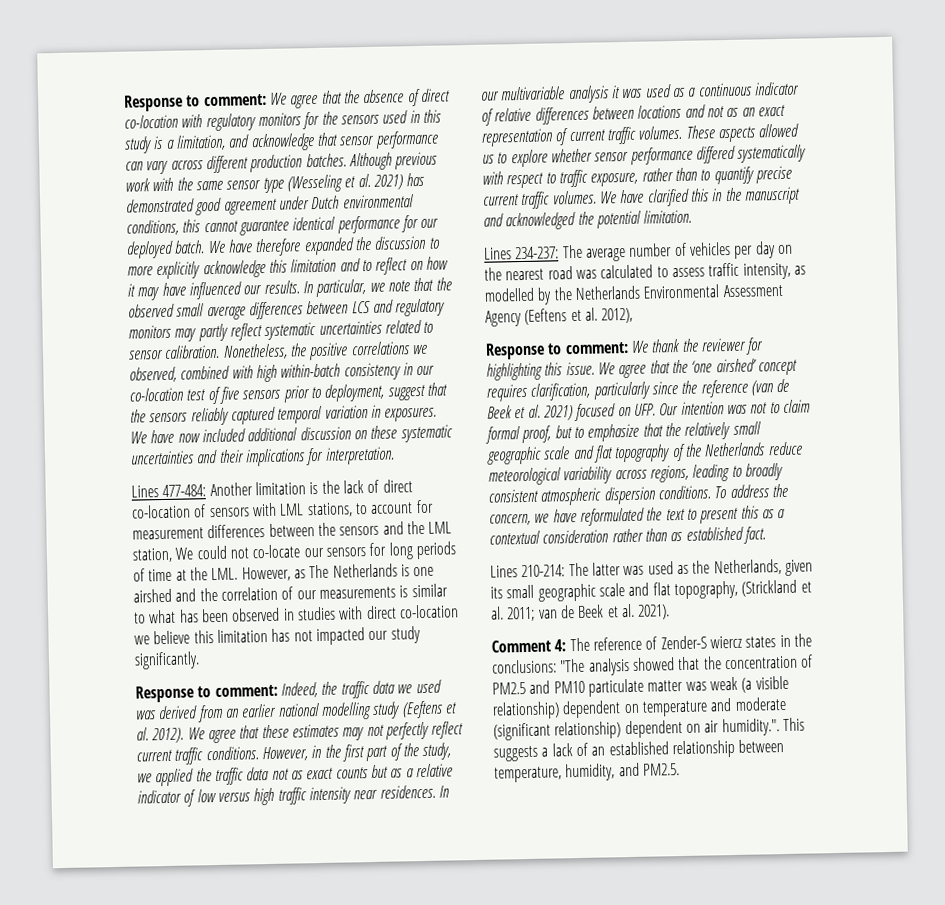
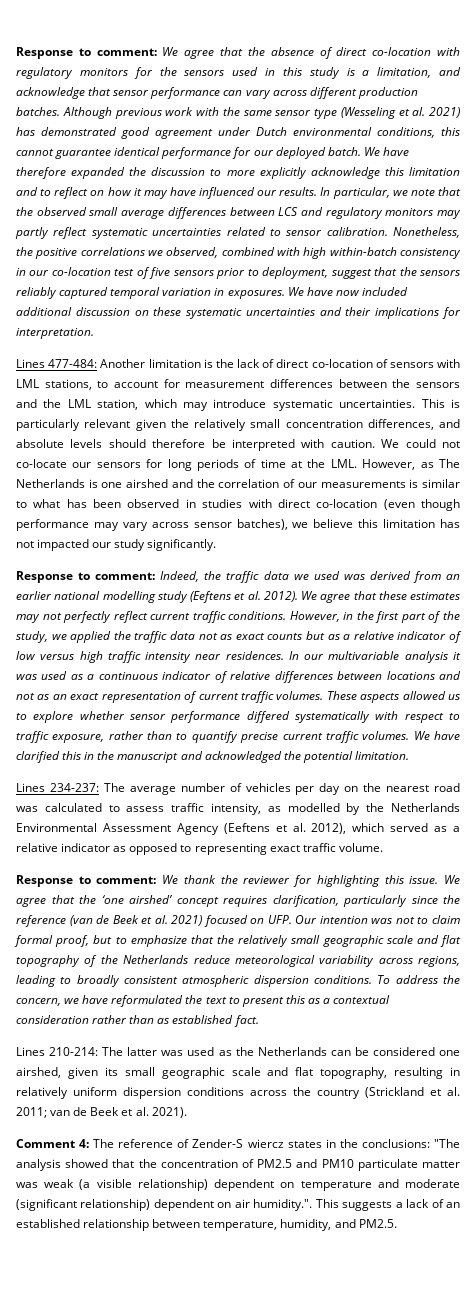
(173, 555) none -> [144,399,460,411] [16,419,460,431] [16,439,375,451] which may introduce systematic uncertainties. This is particularly relevant given the relatively small concentration differences, and absolute levels should therefore be interpreted with caution.
(459, 611) none -> [383,499,461,511] [16,519,288,531] (even though performance may vary across sensor batches),
(634, 315) none -> [352,823,460,832] [16,843,383,855] which served as a relative indicator as opposed to representing exact traffic volume.
[713,559,782,576] Netherlands, -> [257,1047,460,1056] [16,1067,61,1078] Netherlands can be considered one airshed,
(738, 590) none -> [394,1067,460,1079] [16,1087,360,1099] resulting in relatively uniform dispersion conditions across the country

